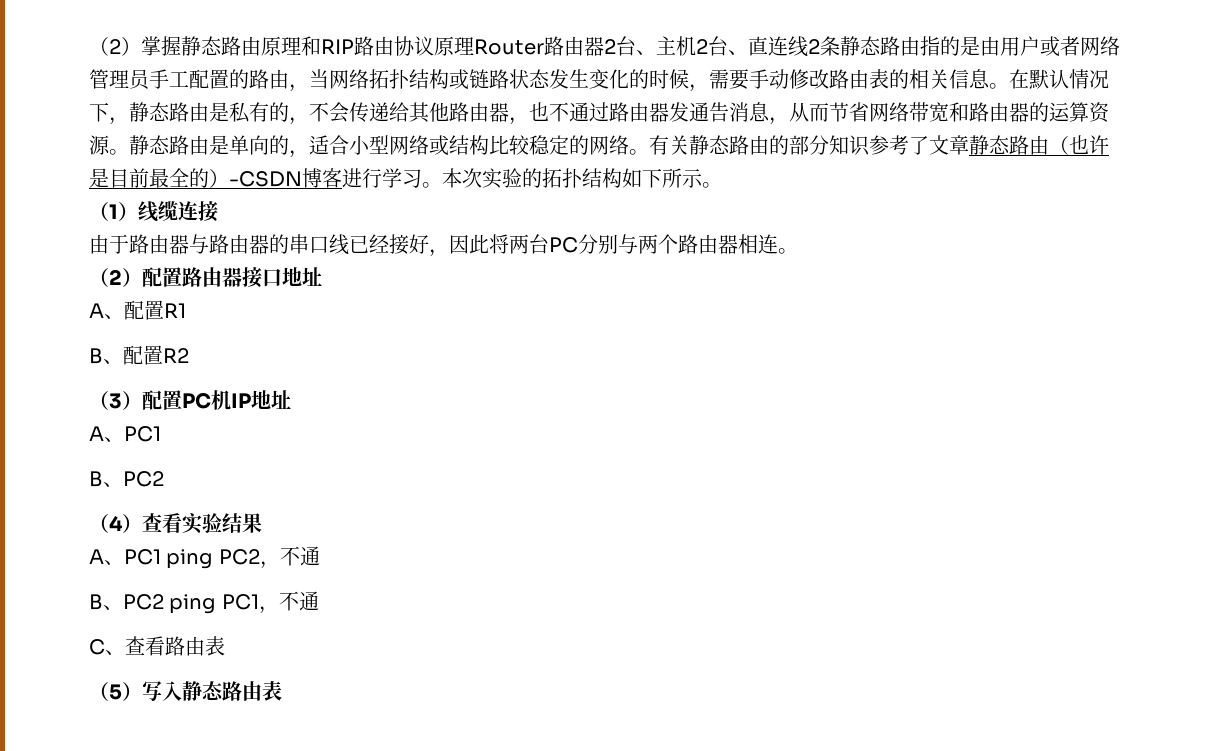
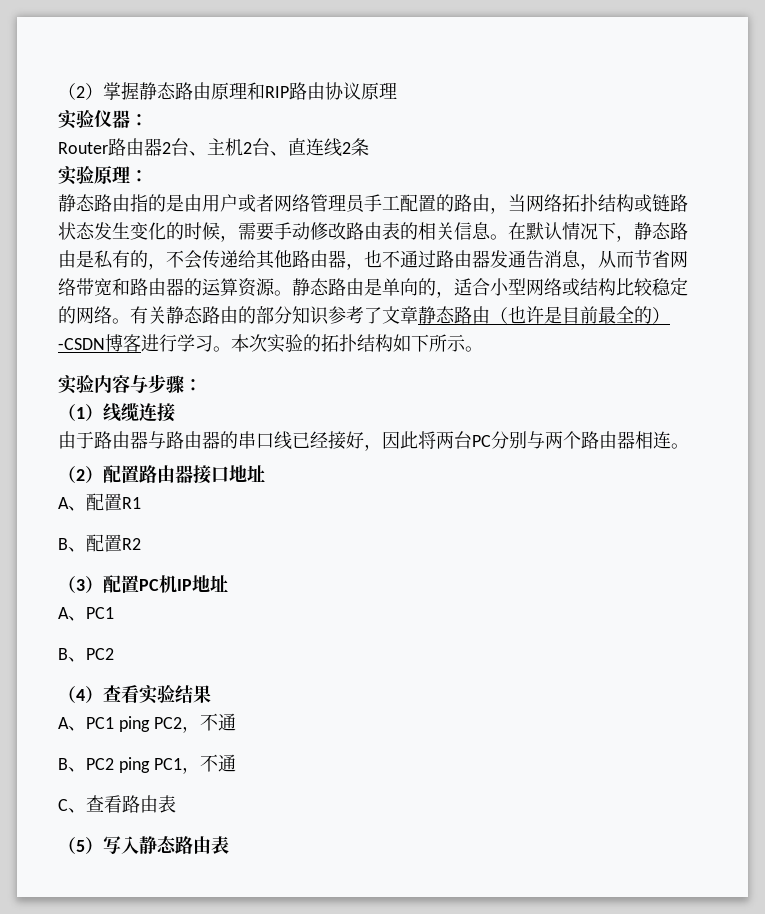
(474, 46) none -> [58,110,148,129] // 实验仪器： //
(840, 46) none -> [58,166,148,185] // 实验原理： //
(722, 185) none -> [58,374,202,394] // 实验内容与步骤：

